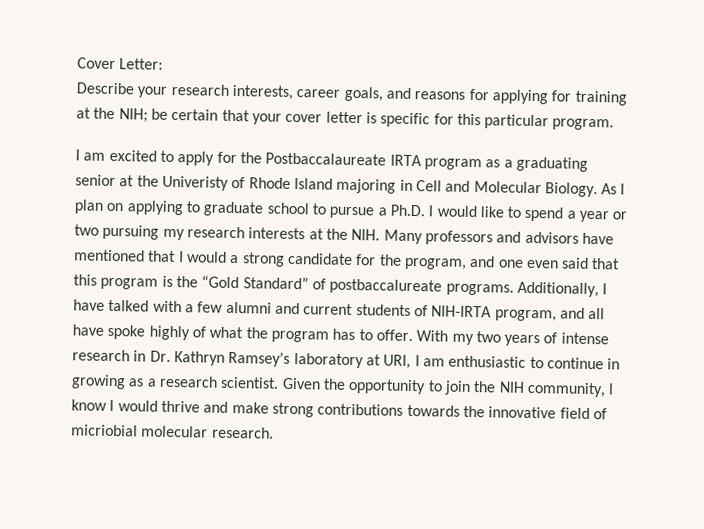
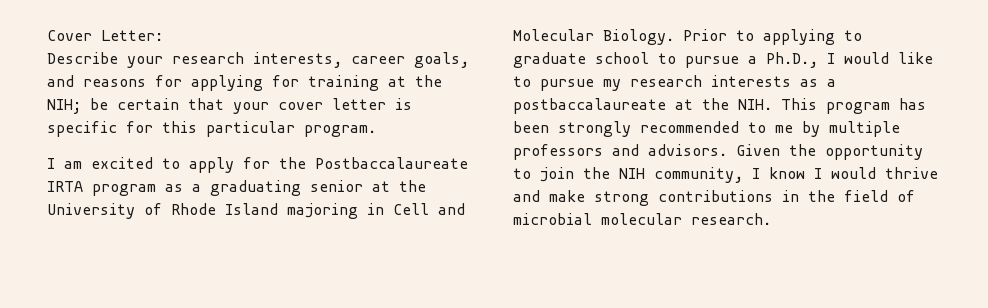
[161,175,229,191] Univeristy -> [47,203,135,219] University
[601,183,626,195] [74,199,124,214] As I plan on -> [683,29,754,41] Prior to
[389,204,426,217] Ph.D. -> [766,52,818,68] Ph.D.,
[524,206,628,223] [74,224,614,246] [74,249,621,270] [73,274,608,298] [73,299,606,322] [72,324,609,347] [72,349,621,370] [71,374,280,390] spend a year or two pursuing my research interests at the NIH. Many professors and advisors have mentioned that I would a strong candidate for the program, and one even said that this program is the “Gold Standard” of postbaccalureate programs. Additionally, I have talked with a few alumni and current students of NIH-IRTA program, and all have spoke highly of what the program has to offer. With my two years of intense research in Dr. Kathryn Ramsey’s laboratory at URI, I am enthusiastic to continue in growing as a research scientist. -> [540,75,836,91] [513,98,926,114] [513,121,900,137] [513,144,727,160] pursue my research interests as a postbaccalaureate at the NIH. This program has been strongly recommended to me by multiple professors and advisors.
[406,404,557,419] towards the innovative -> [782,190,835,202] in the
[71,424,138,437] micriobial -> [513,213,592,225] microbial

